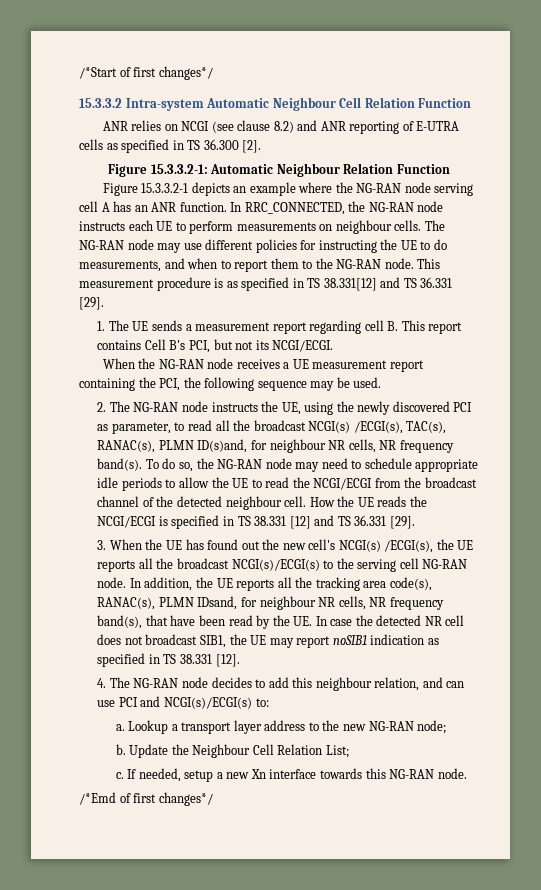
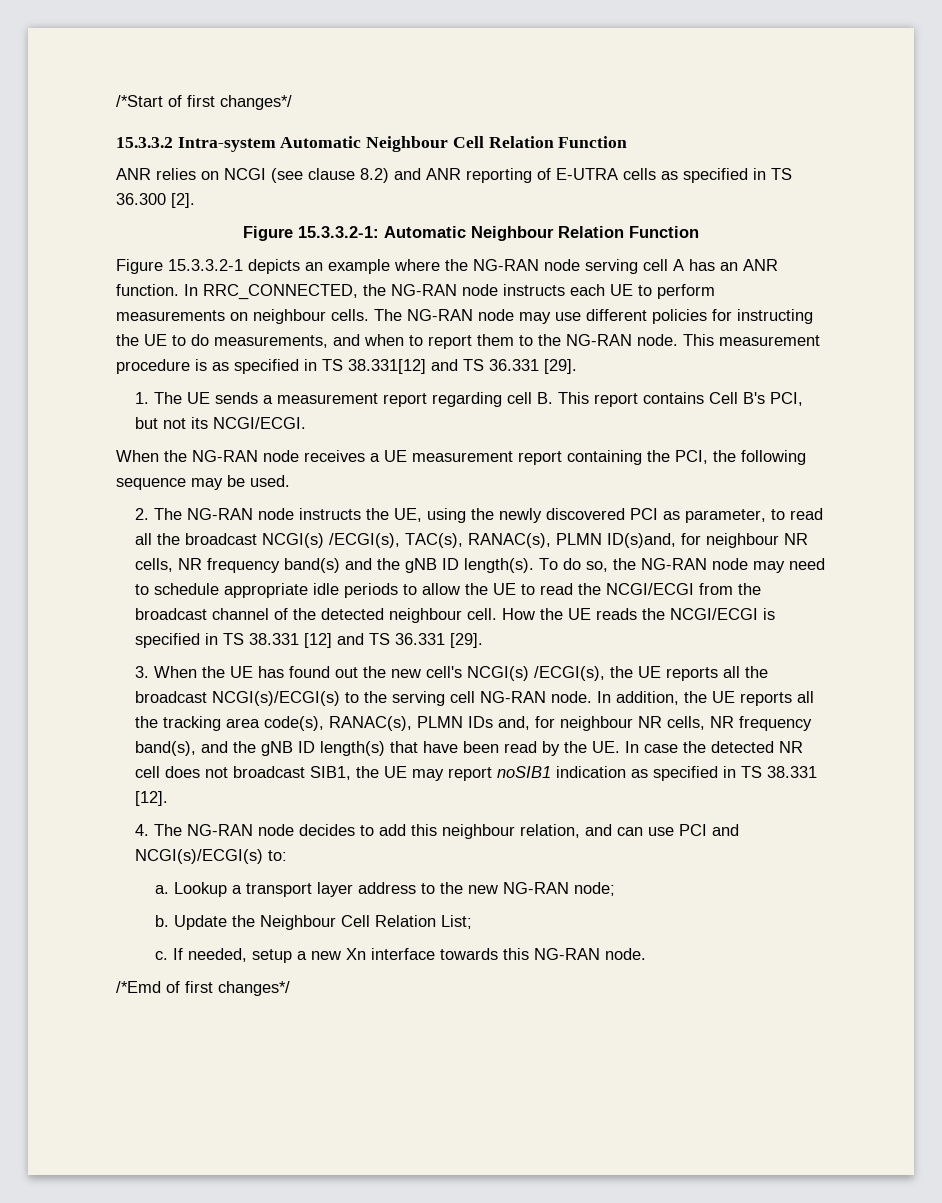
[97,458,143,471] band(s). -> [284,558,535,573] band(s) and the gNB ID length(s).
[197,596,238,610] IDsand, -> [468,716,531,730] IDs and,
(143, 622) none -> [201,741,386,756] and the gNB ID length(s)

